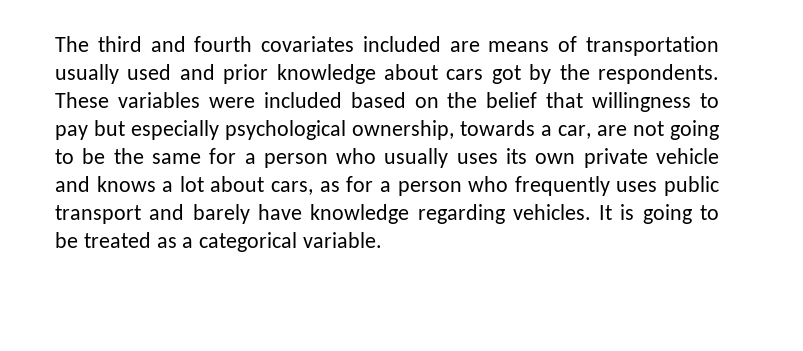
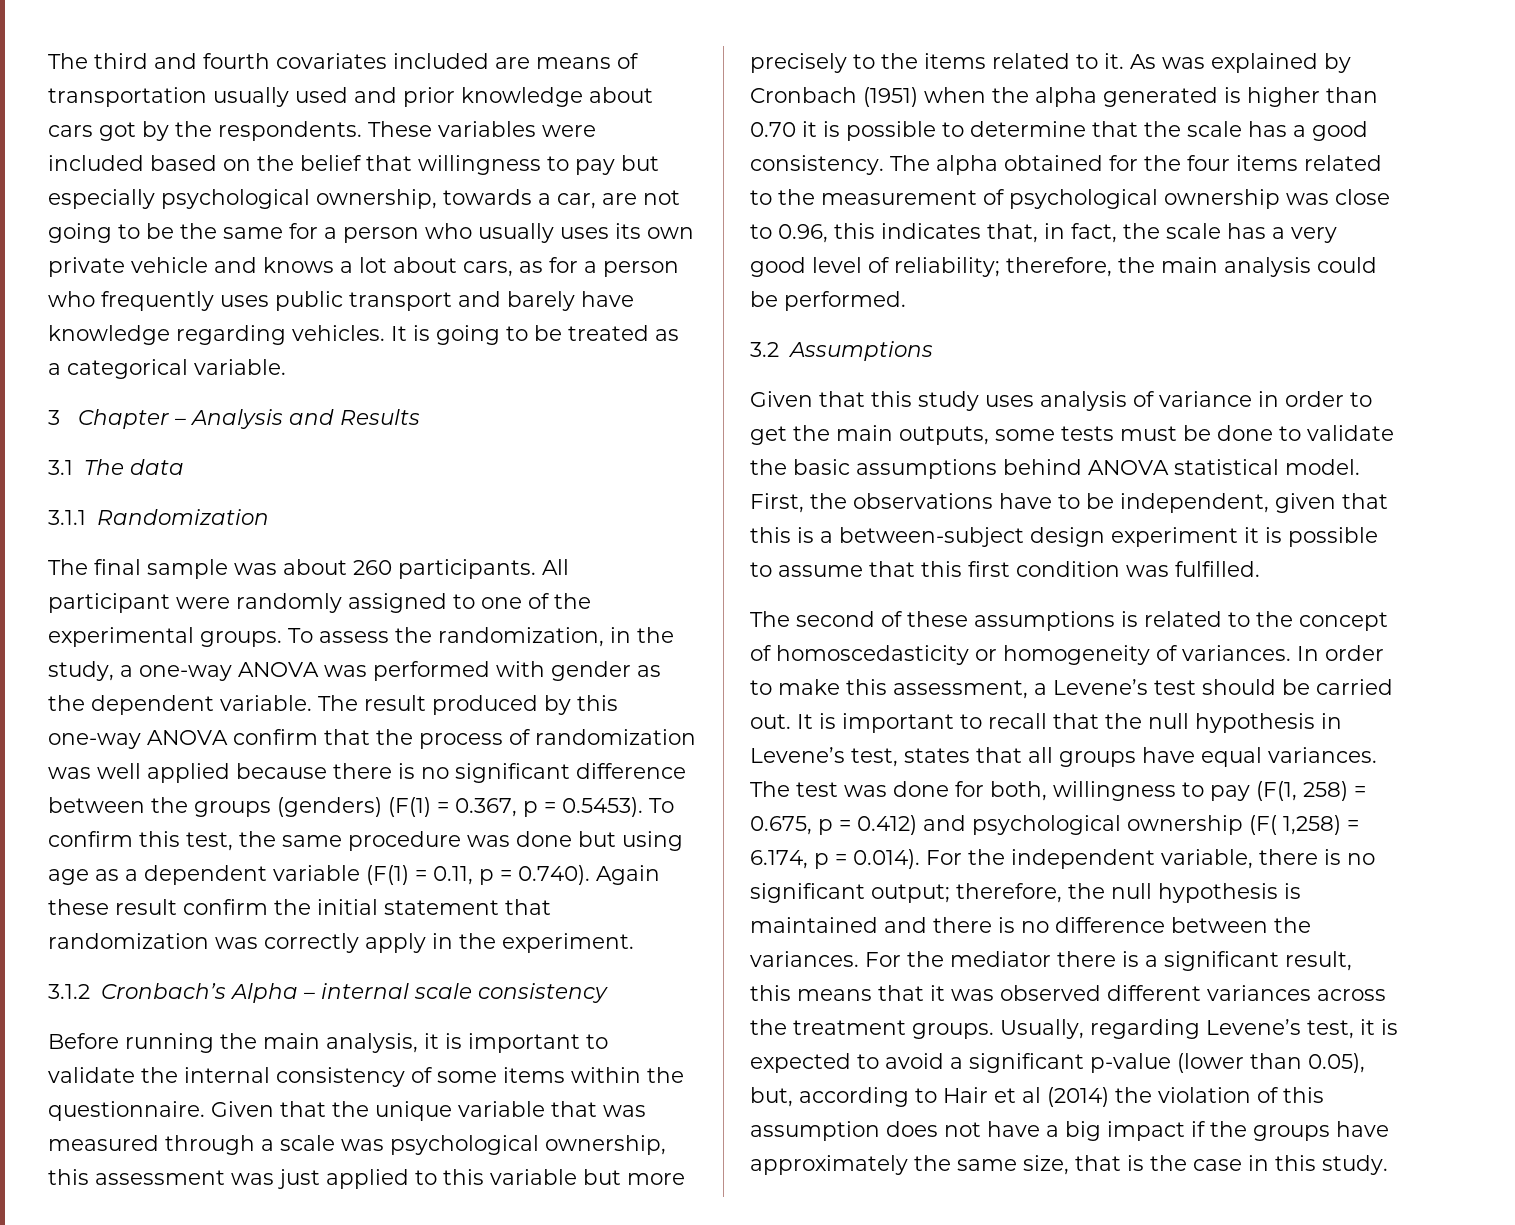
(383, 240) none -> [48,409,420,429] [48,459,184,475] [48,509,269,525] [48,559,569,579] [48,593,591,613] [48,627,674,647] [48,661,661,681] [48,695,618,715] [48,729,696,749] [48,763,686,783] [48,797,674,817] [48,831,683,851] [48,865,660,885] [48,899,551,915] [48,933,634,953] [48,983,608,1003] [48,1033,608,1053] [48,1067,684,1087] [48,1101,646,1121] [48,1135,666,1155] [48,1169,685,1189] [750,53,1351,73] [750,87,1378,107] [750,121,1368,141] [750,155,1382,175] [750,189,1390,209] [750,223,1337,243] [750,257,1377,277] [750,291,906,311] [750,341,933,361] [750,391,1372,411] [750,425,1394,445] [750,459,1360,479] [750,493,1388,513] [750,527,1378,547] [750,561,1260,577] [750,611,1388,631] [750,645,1384,665] [750,679,1393,699] [750,713,1342,733] [750,747,1377,767] [750,781,1366,801] [750,815,1359,835] [750,849,1375,869] [750,883,1301,903] [750,917,1311,933] [750,951,1352,971] [750,985,1386,1001] [750,1019,1398,1039] [750,1053,1365,1073] [750,1087,1324,1107] [750,1121,1389,1141] [750,1155,1388,1175] // 3 Chapter – Analysis and Results // 3.1 The data // 3.1.1 Randomization // The final sample was about 260 participants. All participant were randomly assigned to one of the experimental groups. To assess the randomization, in the study, a one-way ANOVA was performed with gender as the dependent variable. The result produced by this one-way ANOVA confirm that the process of randomization was well applied because there is no significant difference between the groups (genders) (F(1) = 0.367, p = 0.5453). To confirm this test, the same procedure was done but using age as a dependent variable (F(1) = 0.11, p = 0.740). Again these result confirm the initial statement that randomization was correctly apply in the experiment. // 3.1.2 Cronbach’s Alpha – internal scale consistency // Before running the main analysis, it is important to validate the internal consistency of some items within the questionnaire. Given that the unique variable that was measured through a scale was psychological ownership, this assessment was just applied to this variable but more precisely to the items related to it. As was explained by Cronbach (1951) when the alpha generated is higher than 0.70 it is possible to determine that the scale has a good consistency. The alpha obtained for the four items related to the measurement of psychological ownership was close to 0.96, this indicates that, in fact, the scale has a very good level of reliability; therefore, the main analysis could be performed. // 3.2 Assumptions // Given that this study uses analysis of variance in order to get the main outputs, some tests must be done to validate the basic assumptions behind ANOVA statistical model. First, the observations have to be independent, given that this is a between-subject design experiment it is possible to assume that this first condition was fulfilled. // The second of these assumptions is related to the concept of homoscedasticity or homogeneity of variances. In order to make this assessment, a Levene’s test should be carried out. It is important to recall that the null hypothesis in Levene’s test, states that all groups have equal variances. The test was done for both, willingness to pay (F(1, 258) = 0.675, p = 0.412) and psychological ownership (F( 1,258) = 6.174, p = 0.014). For the independent variable, there is no significant output; therefore, the null hypothesis is maintained and there is no difference between the variances. For the mediator there is a significant result, this means that it was observed different variances across the treatment groups. Usually, regarding Levene’s test, it is expected to avoid a significant p-value (lower than 0.05), but, according to Hair et al (2014) the violation of this assumption does not have a big impact if the groups have approximately the same size, that is the case in this study.

